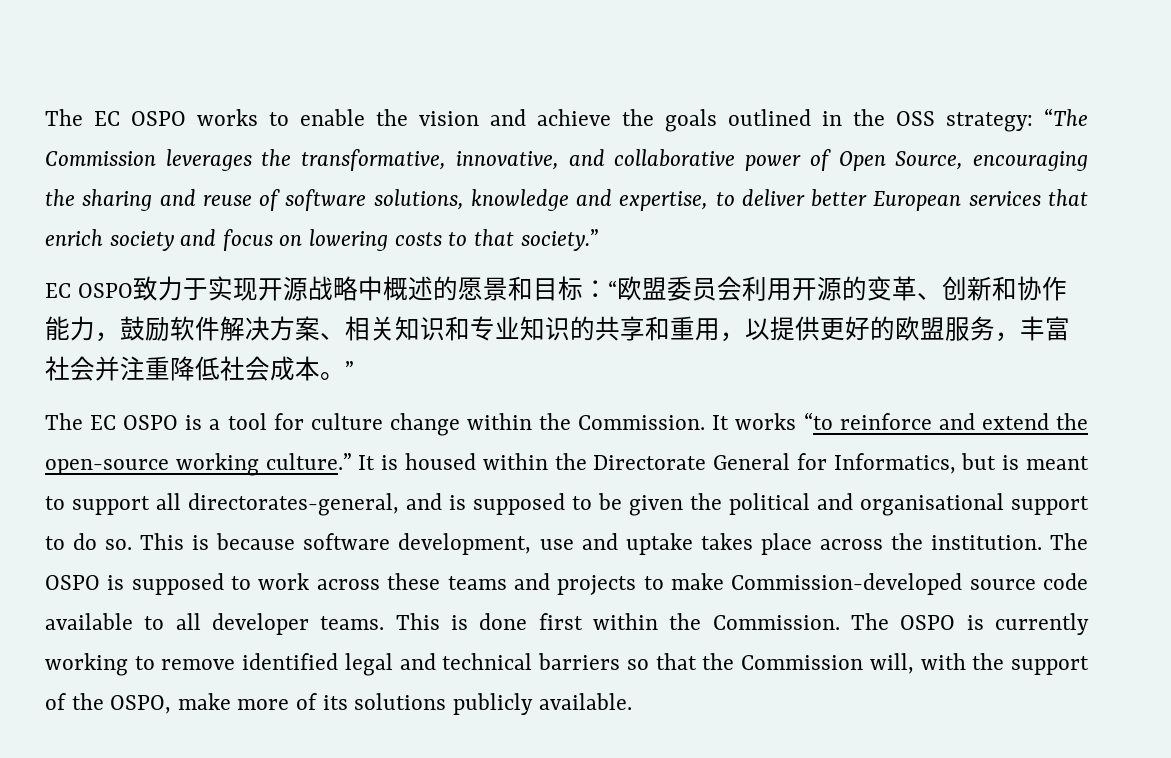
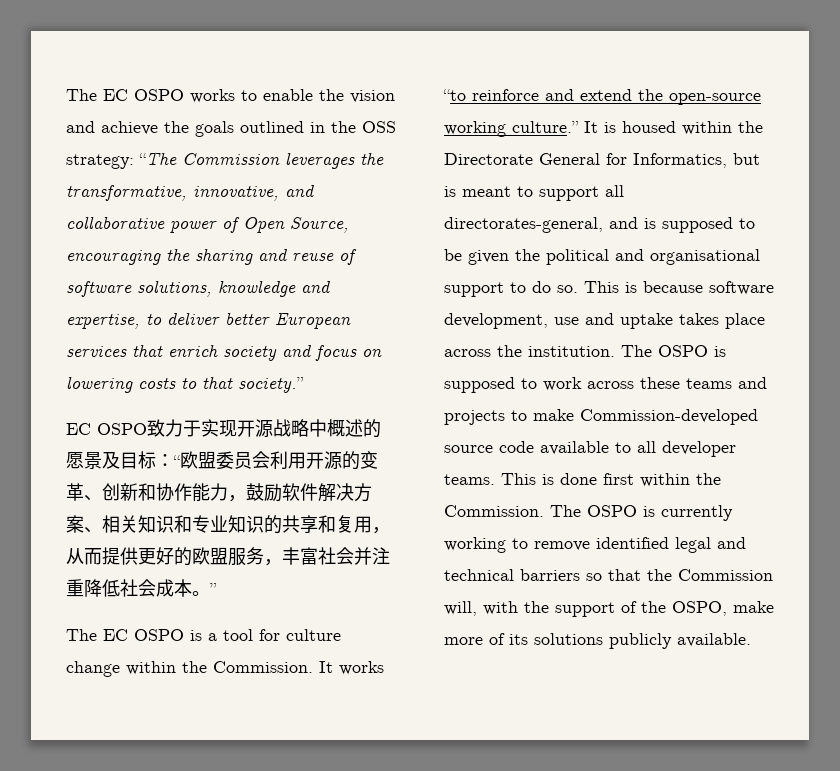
[507,276,533,301] 和 -> [102,451,120,469] 及
[670,316,770,342] 重用，以 -> [336,515,390,534] [66,548,102,565] 复用，从而

